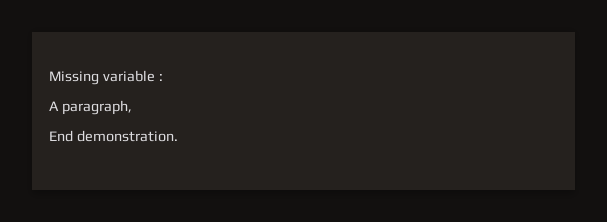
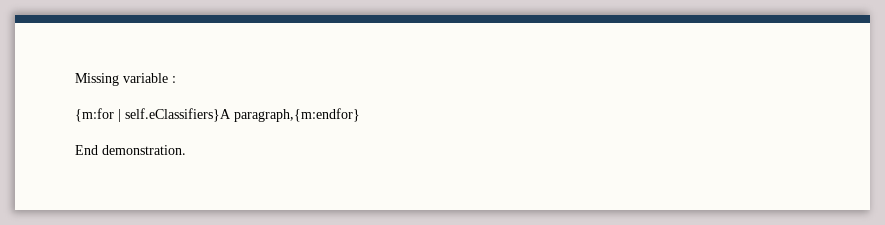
[49,100,132,115] A paragraph, -> [75,108,360,122] {m:for | self.eClassifiers}A paragraph,{m:endfor}

